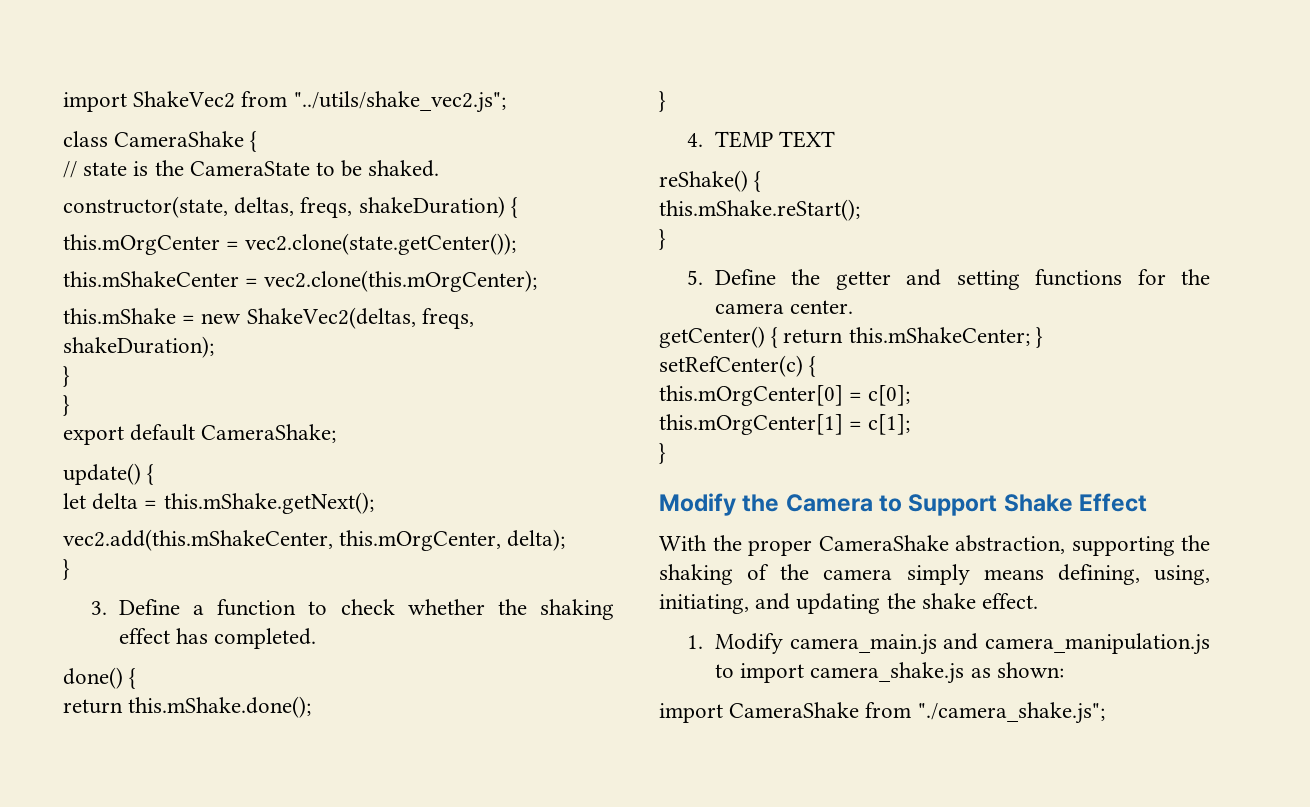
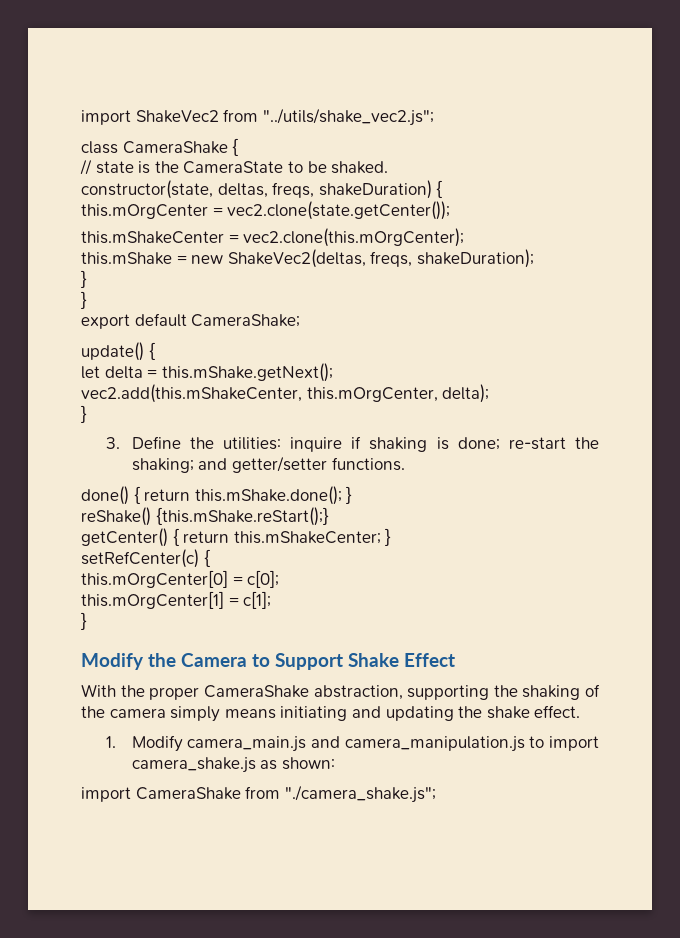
[193,599,614,620] [118,628,317,649] a function to check whether the shaking effect has completed. -> [189,436,599,452] [131,456,405,473] the utilities: inquire if shaking is done; re-start the shaking; and getter/setter functions.
(137, 678) // -> (140, 495) none
[659,91,666,112] [686,131,836,148] [659,170,762,192] [659,199,860,221] [659,229,666,250] [686,269,1210,290] [714,300,854,314] // } // 4. TEMP TEXT // reShake() { // this.mShake.reStart(); // } // 5. Define the getter and setting functions for the camera center. -> [346,486,353,504] [81,507,329,526] } // reShake() {this.mShake.reStart();}
[1057,564,1210,585] [659,594,749,614] defining, using, initiating, -> [280,706,348,721] initiating

